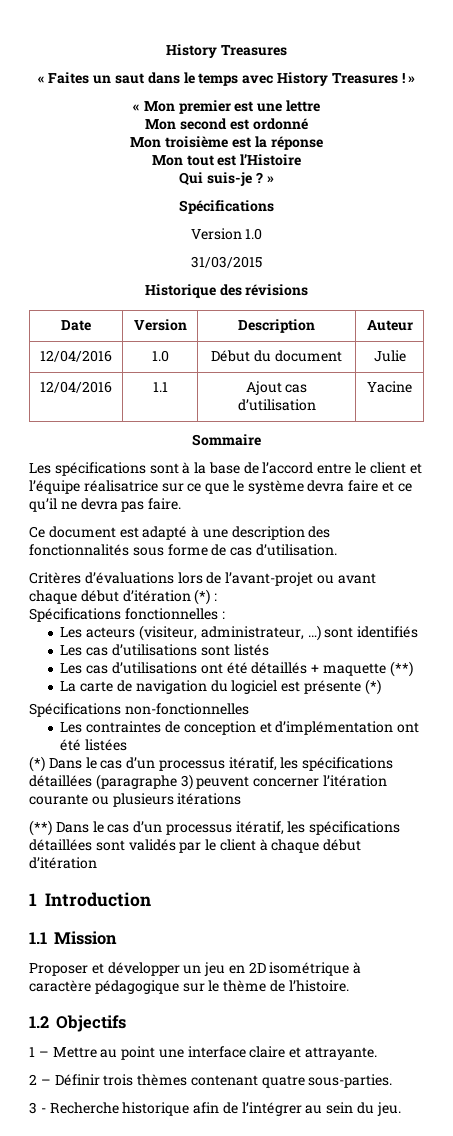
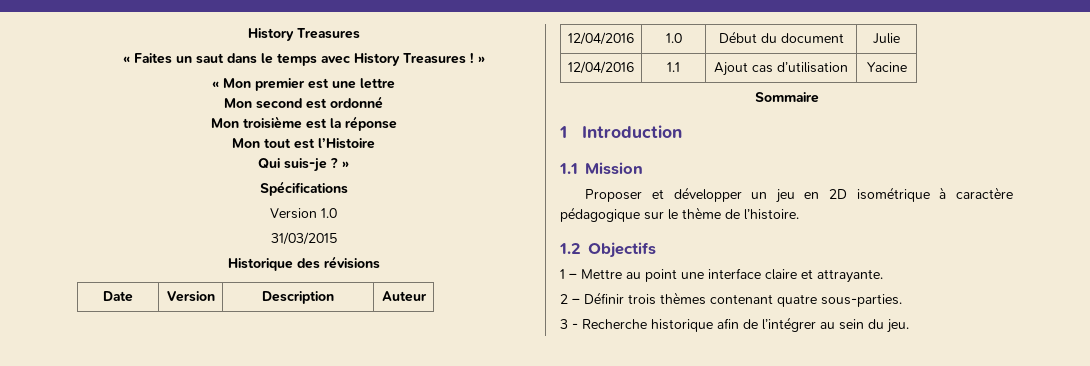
[29,462,422,476] [29,480,412,494] [29,498,182,512] [29,526,331,540] [29,544,337,556] [29,572,376,586] [29,589,218,605] [29,608,225,622] [60,625,419,641] [60,644,269,656] [60,661,413,677] [60,679,381,695] [29,703,249,717] [60,721,420,735] [60,739,128,751] [29,756,394,772] [29,774,387,790] [29,793,242,807] [29,820,401,836] [29,839,362,853] [29,857,97,869] // Les spécifications sont à la base de l’accord entre le client et l’équipe réalisatrice sur ce que le système devra faire et ce qu’il ne devra pas faire. // Ce document est adapté à une description des fonctionnalités sous forme de cas d’utilisation. // Critères d’évaluations lors de l’avant-projet ou avant chaque début d’itération (*) : // Spécifications fonctionnelles : // Les acteurs (visiteur, administrateur, …) sont identifiés // Les cas d’utilisations sont listés // Les cas d’utilisations ont été détaillés + maquette (**) // La carte de navigation du logiciel est présente (*) // Spécifications non-fonctionnelles // Les contraintes de conception et d’implémentation ont été listées // (*) Dans le cas d’un processus itératif, les spécifications détaillées (paragraphe 3) peuvent concerner l’itération courante ou plusieurs itérations // (**) Dans le cas d’un processus itératif, les spécifications détaillées sont validés par le client à chaque début d’itération -> (819, 97) none

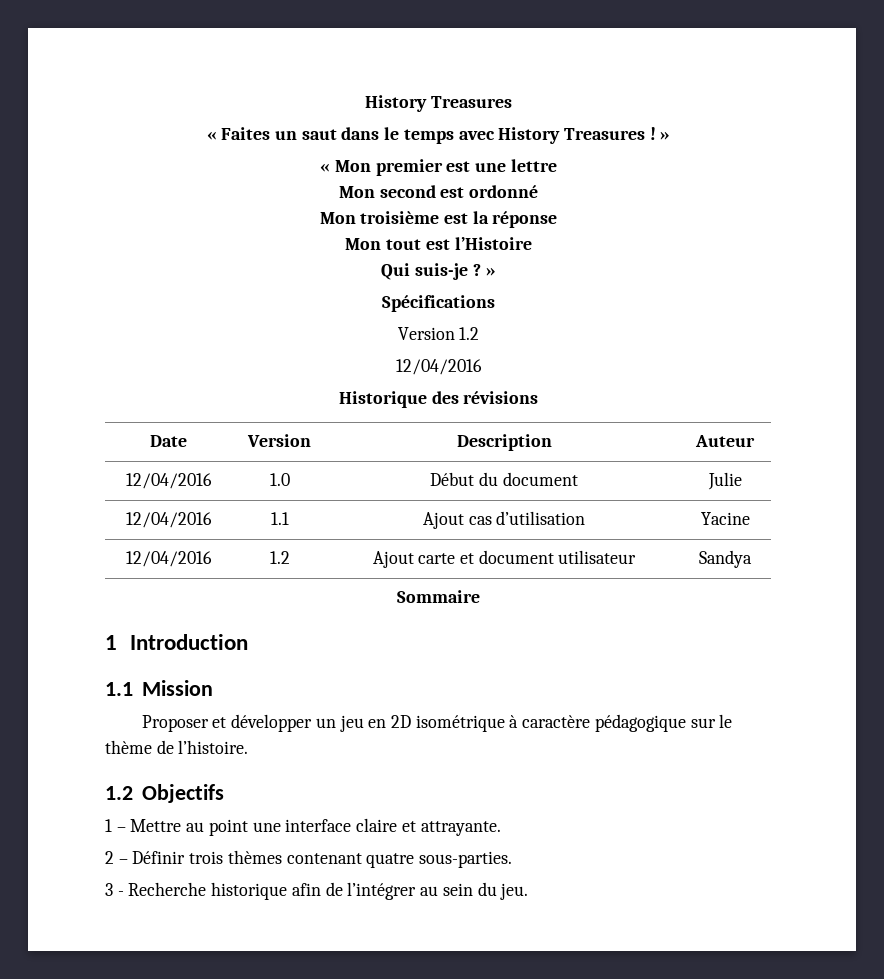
[321,208,337,218] [270,232,337,245] 1.0 // 31/03/2015 -> [459,327,480,340] [396,359,482,375] 1.2 // 12/04/2016
(907, 67) none -> [125,551,212,567] [269,551,290,564] [372,550,637,568] [699,550,752,568] // 12/04/2016 | 1.2 | Ajout carte et document utilisateur | Sandya

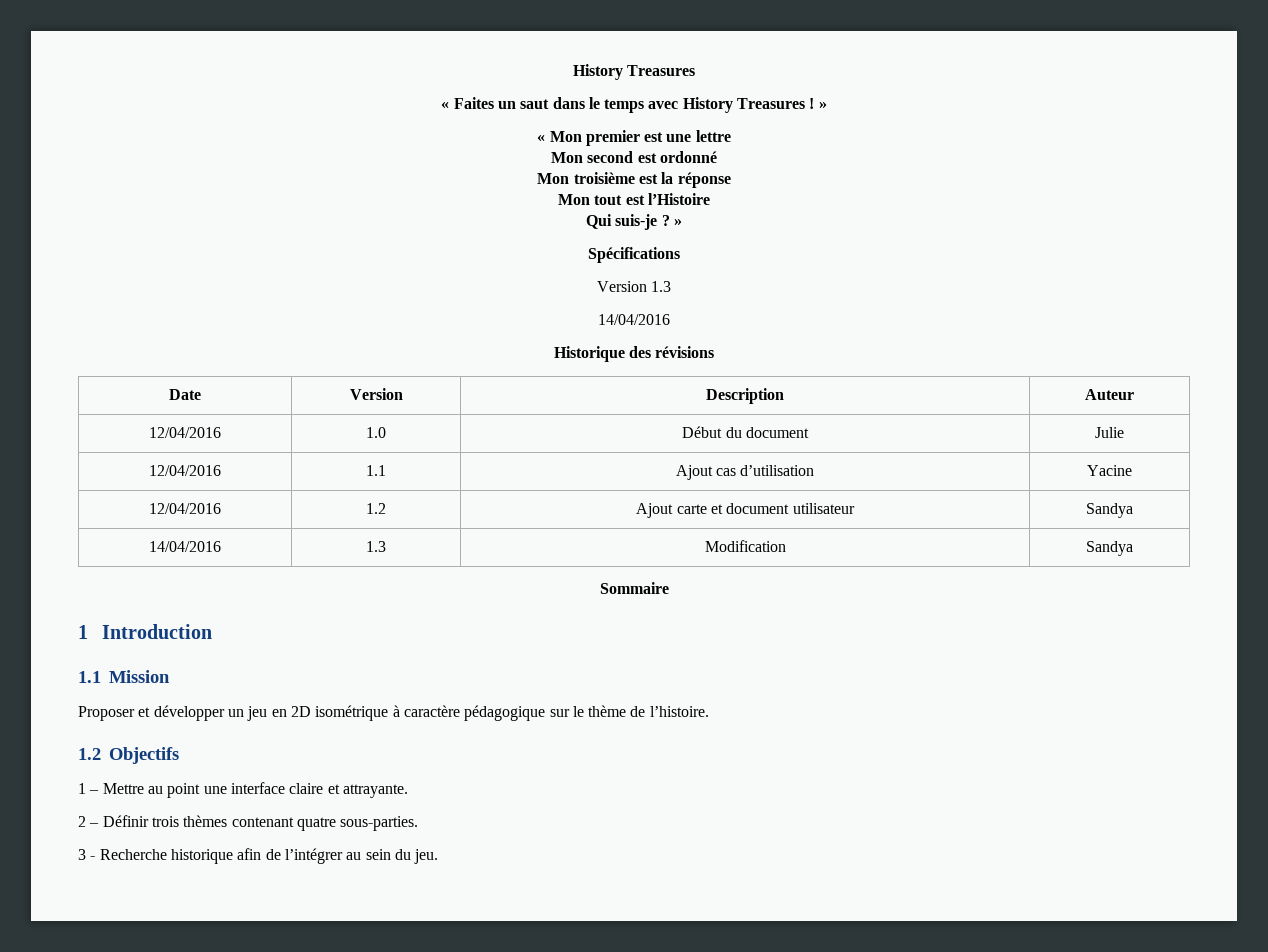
[459,327,480,340] [396,359,482,375] 1.2 // 12/04/2016 -> [651,281,672,292] [598,314,670,325] 1.3 // 14/04/2016
(752, 559) none -> [149,541,221,552] [366,541,386,552] [704,540,786,552] [1086,541,1133,556] // 14/04/2016 | 1.3 | Modification | Sandya

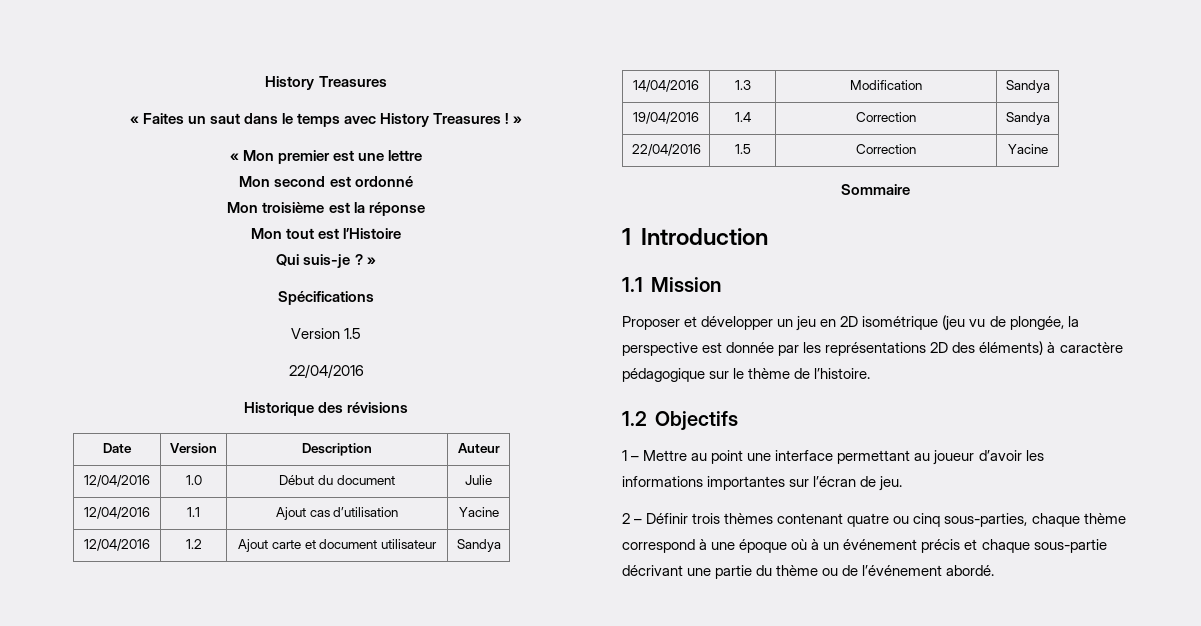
[651,281,672,292] [598,314,670,325] 1.3 // 14/04/2016 -> [344,328,362,339] [288,364,364,378] 1.5 // 22/04/2016
(1133, 548) none -> [633,112,699,124] [734,112,751,122] [856,112,916,122] [1005,112,1050,125] [631,144,701,156] [734,144,751,154] [856,144,916,154] [1007,144,1048,154] // 19/04/2016 | 1.4 | Correction | Sandya // 22/04/2016 | 1.5 | Correction | Yacine
(389, 713) none -> [942,315,1079,331] [622,341,1044,356] (jeu vu de plongée, la perspective est donnée par les représentations 2D des éléments)
[289,783,408,798] claire et attrayante. -> [837,450,1044,465] [622,476,903,491] permettant au joueur d’avoir les informations importantes sur l’écran de jeu.
[340,816,419,831] [78,848,439,864] sous-parties. // 3 - Recherche historique afin de l’intégrer au sein du jeu. -> [893,513,1126,527] [622,539,1107,553] [622,565,995,579] ou cinq sous-parties, chaque thème correspond à une époque où à un événement précis et chaque sous-partie décrivant une partie du thème ou de l’événement abordé.

